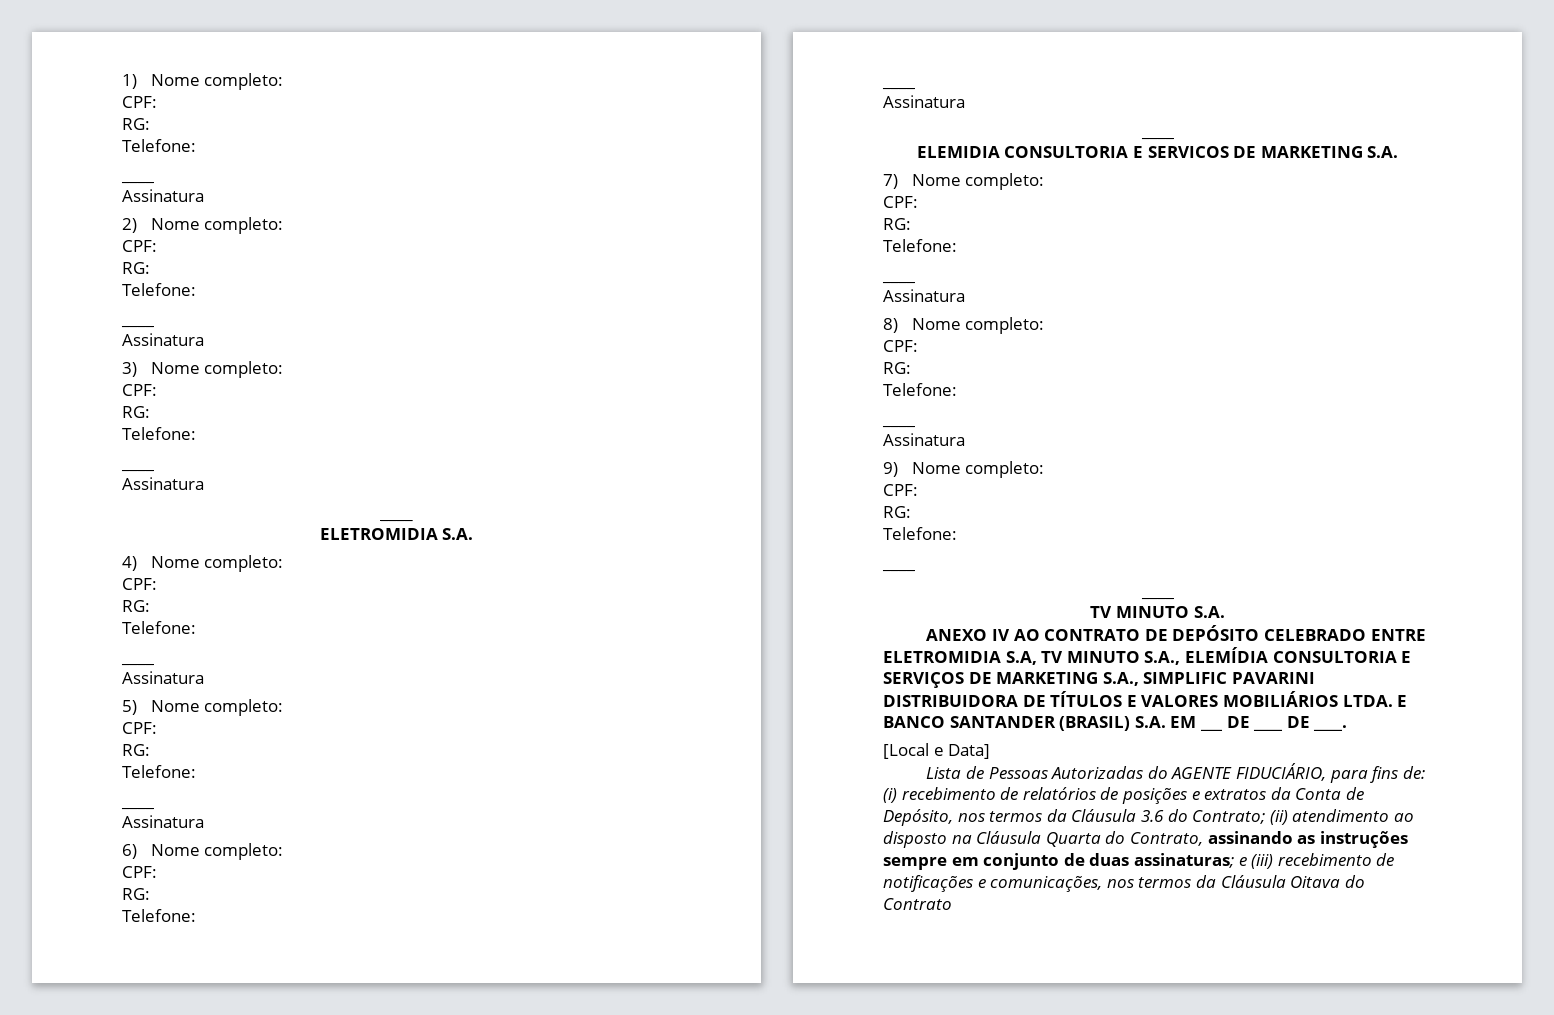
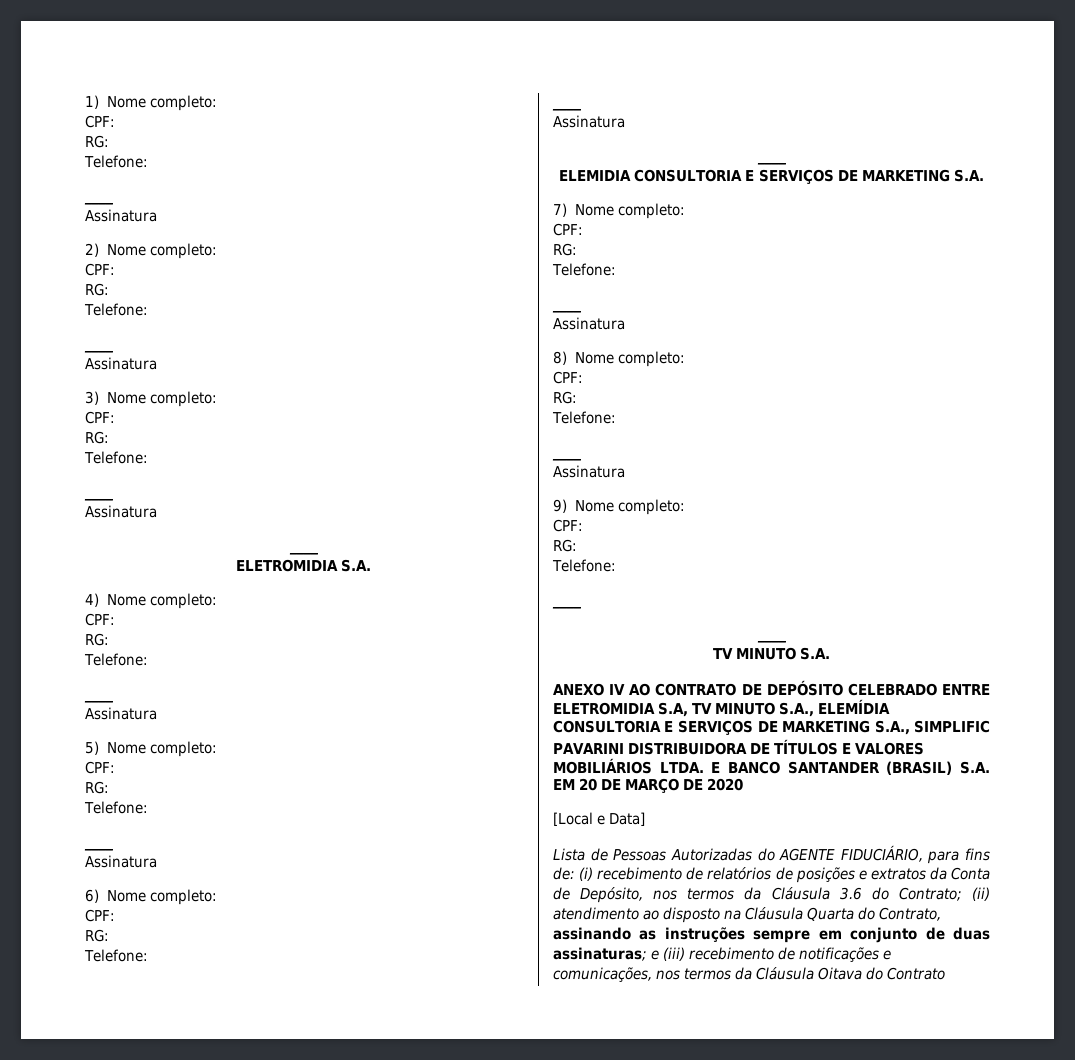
[1147,146,1229,158] SERVICOS -> [758,169,834,184] SERVIÇOS
[1199,728,1223,731] [1226,716,1250,728] [1253,728,1284,731] [1286,716,1348,731] ___ DE ____ DE ____. -> [579,778,744,793] 20 DE MARÇO DE 2020

